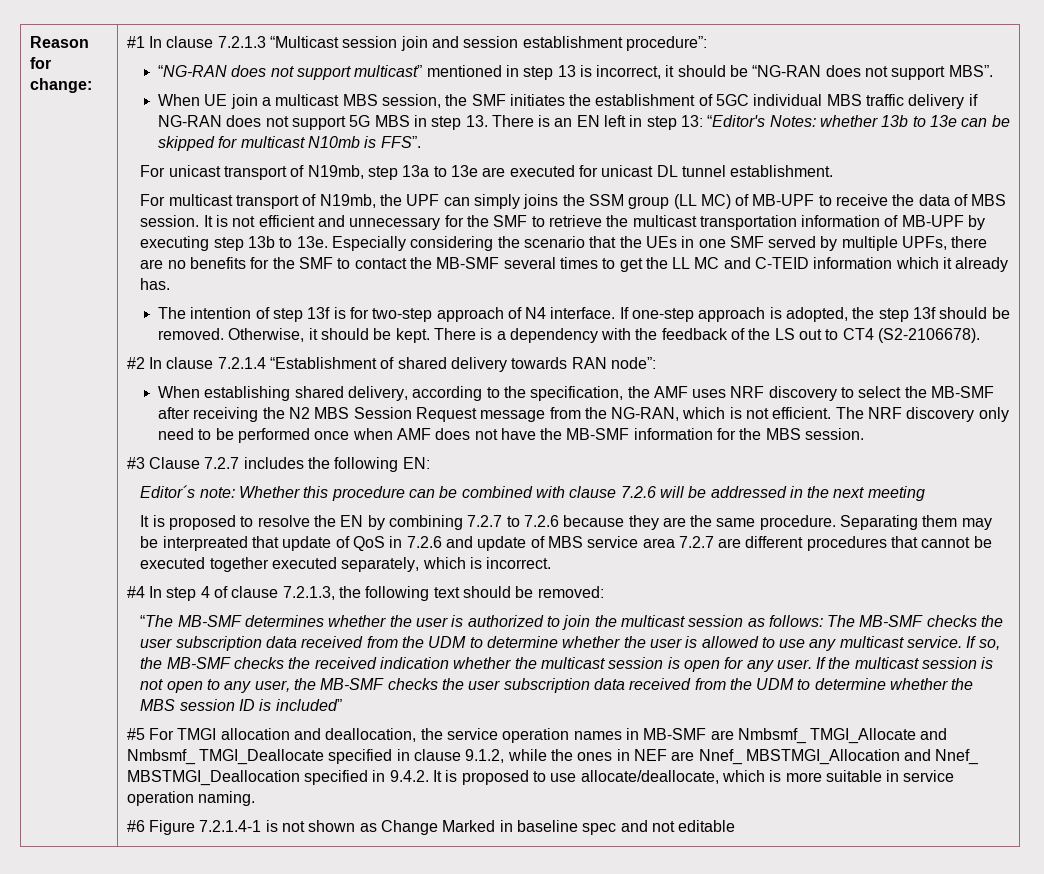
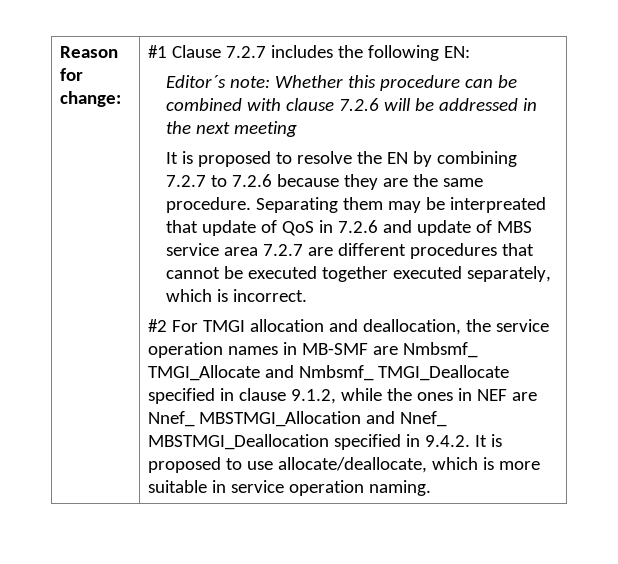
[148,36,707,51] [157,65,993,80] [157,94,978,109] [157,115,1010,130] [157,136,421,151] [140,165,834,180] [140,194,1007,209] [140,215,986,230] [140,236,988,251] [140,257,1009,272] [140,278,171,290] [157,307,1010,322] [157,328,981,343] [126,357,656,372] [157,386,995,401] [157,407,1009,422] [157,428,865,443] [126,457,145,469] In clause 7.2.1.3 “Multicast session join and session establishment procedure”: // “NG-RAN does not support multicast” mentioned in step 13 is incorrect, it should be “NG-RAN does not support MBS”. // When UE join a multicast MBS session, the SMF initiates the establishment of 5GC individual MBS traffic delivery if NG-RAN does not support 5G MBS in step 13. There is an EN left in step 13: “Editor's Notes: whether 13b to 13e can be skipped for multicast N10mb is FFS”. // For unicast transport of N19mb, step 13a to 13e are executed for unicast DL tunnel establishment. // For multicast transport of N19mb, the UPF can simply joins the SSM group (LL MC) of MB-UPF to receive the data of MBS session. It is not efficient and unnecessary for the SMF to retrieve the multicast transportation information of MB-UPF by executing step 13b to 13e. Especially considering the scenario that the UEs in one SMF served by multiple UPFs, there are no benefits for the SMF to contact the MB-SMF several times to get the LL MC and C-TEID information which it already has. // The intention of step 13f is for two-step approach of N4 interface. If one-step approach is adopted, the step 13f should be removed. Otherwise, it should be kept. There is a dependency with the feedback of the LS out to CT4 (S2-2106678). // #2 In clause 7.2.1.4 “Establishment of shared delivery towards RAN node”: // When establishing shared delivery, according to the specification, the AMF uses NRF discovery to select the MB-SMF after receiving the N2 MBS Session Request message from the NG-RAN, which is not efficient. The NRF discovery only need to be performed once when AMF does not have the MB-SMF information for the MBS session. // #3 -> (167, 51) none
[126,586,604,601] [140,615,1004,630] [140,636,1000,651] [140,657,994,672] [140,678,974,693] [140,699,342,711] [126,728,145,740] #4 In step 4 of clause 7.2.1.3, the following text should be removed: // “The MB-SMF determines whether the user is authorized to join the multicast session as follows: The MB-SMF checks the user subscription data received from the UDM to determine whether the user is allowed to use any multicast service. If so, the MB-SMF checks the received indication whether the multicast session is open for any user. If the multicast session is not open to any user, the MB-SMF checks the user subscription data received from the UDM to determine whether the MBS session ID is included” // #5 -> [147,319,167,332] #2
[126,820,736,835] // #6 Figure 7.2.1.4-1 is not shown as Change Marked in baseline spec and not editable -> (431, 488) none

